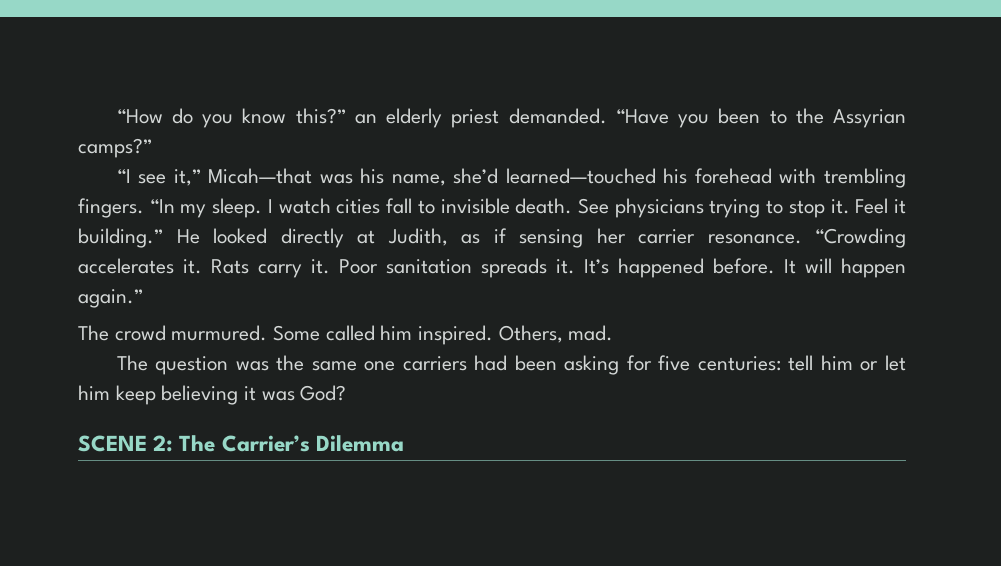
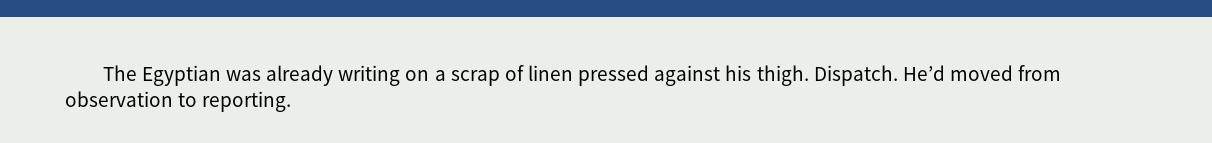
[116,108,907,128] [78,138,152,158] [116,168,906,188] [78,198,906,218] [78,228,906,248] [78,258,906,278] [78,289,143,308] [78,325,614,345] [116,355,906,375] [78,385,347,405] [78,435,404,452] “How do you know this?” an elderly priest demanded. “Have you been to the Assyrian camps?” // “I see it,” Micah—that was his name, she’d learned—touched his forehead with trembling fingers. “In my sleep. I watch cities fall to invisible death. See physicians trying to stop it. Feel it building.” He looked directly at Judith, as if sensing her carrier resonance. “Crowding accelerates it. Rats carry it. Poor sanitation spreads it. It’s happened before. It will happen again.” // The crowd murmured. Some called him inspired. Others, mad. // The question was the same one carriers had been asking for five centuries: tell him or let him keep believing it was God? // SCENE 2: The Carrier’s Dilemma -> [102,65,1062,86] [65,91,292,112] The Egyptian was already writing on a scrap of linen pressed against his thigh. Dispatch. He’d moved from observation to reporting.

